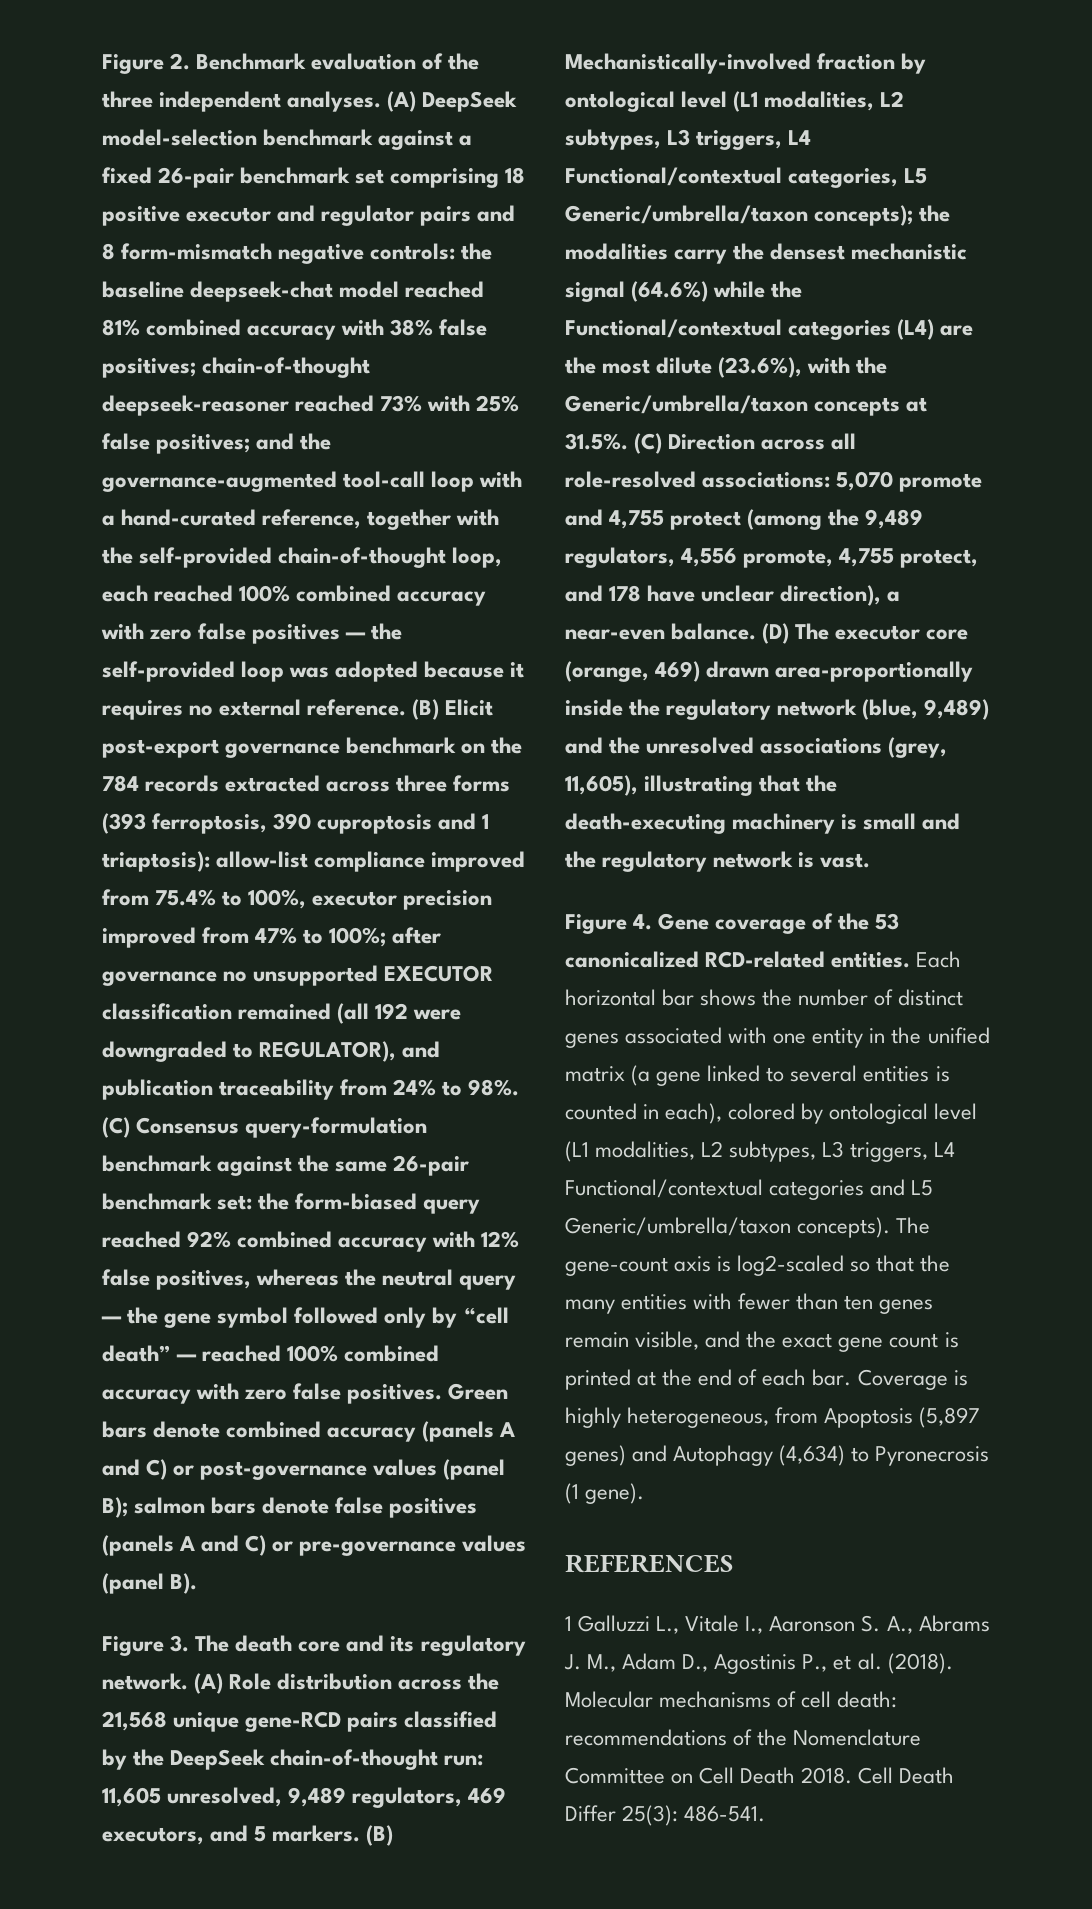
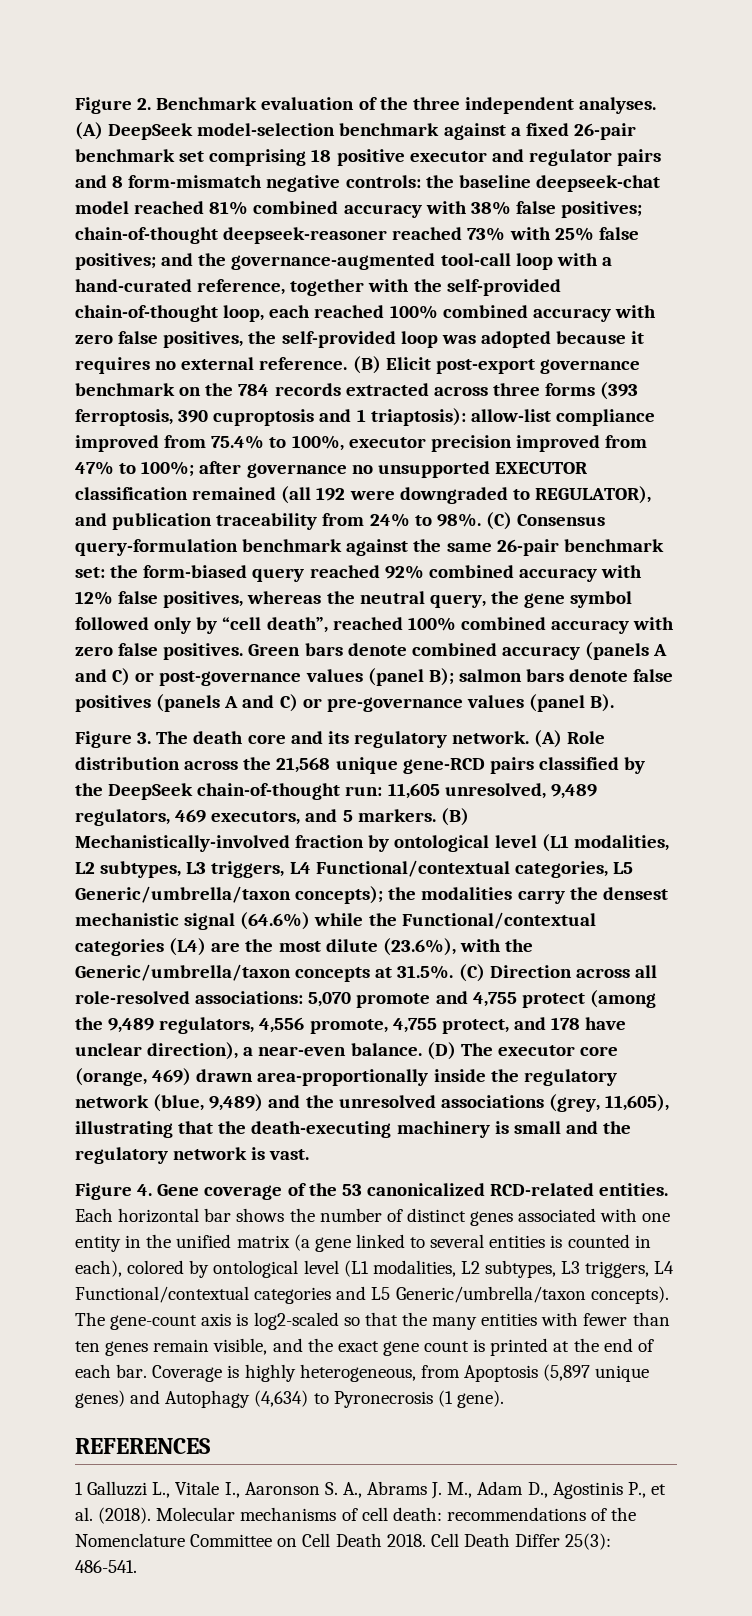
[252,624,367,644] positives — -> [163,331,244,348] positives,
[459,1275,517,1290] [101,1316,122,1323] query — -> [429,594,486,608] query,
[102,1345,198,1362] death” — -> [266,617,328,633] death”,
(981, 1417) none -> [595,1365,650,1382] unique

